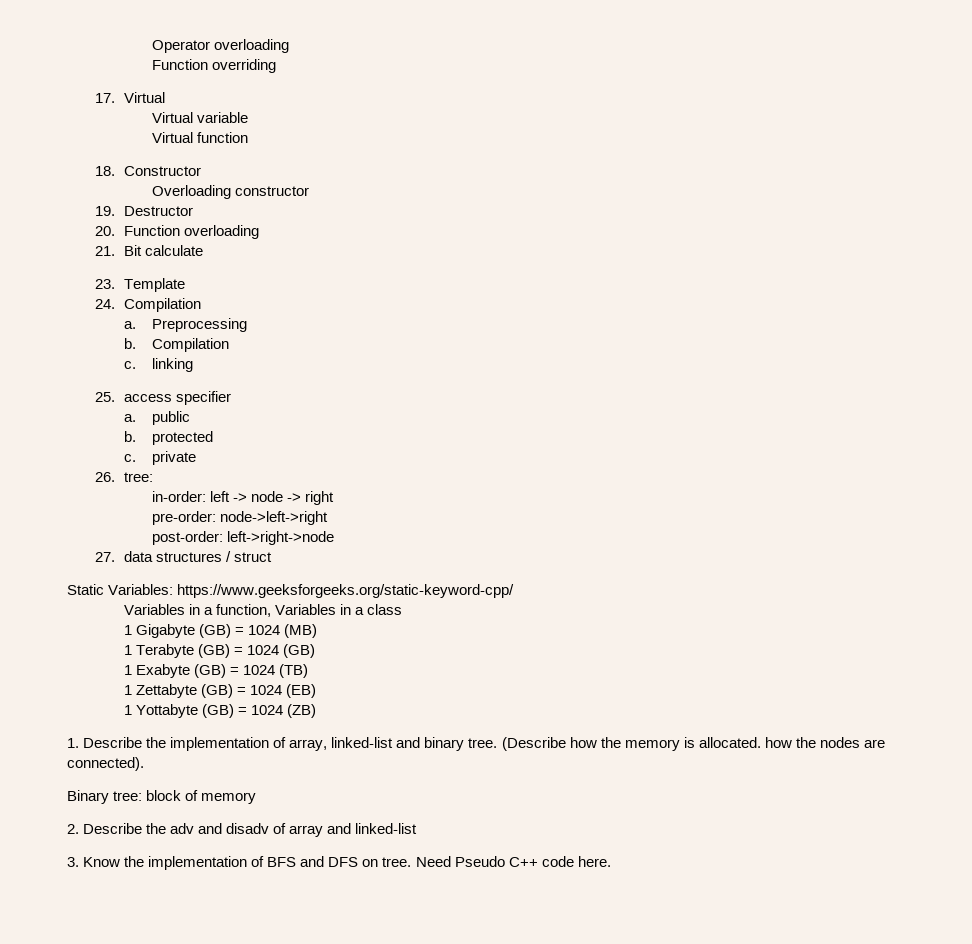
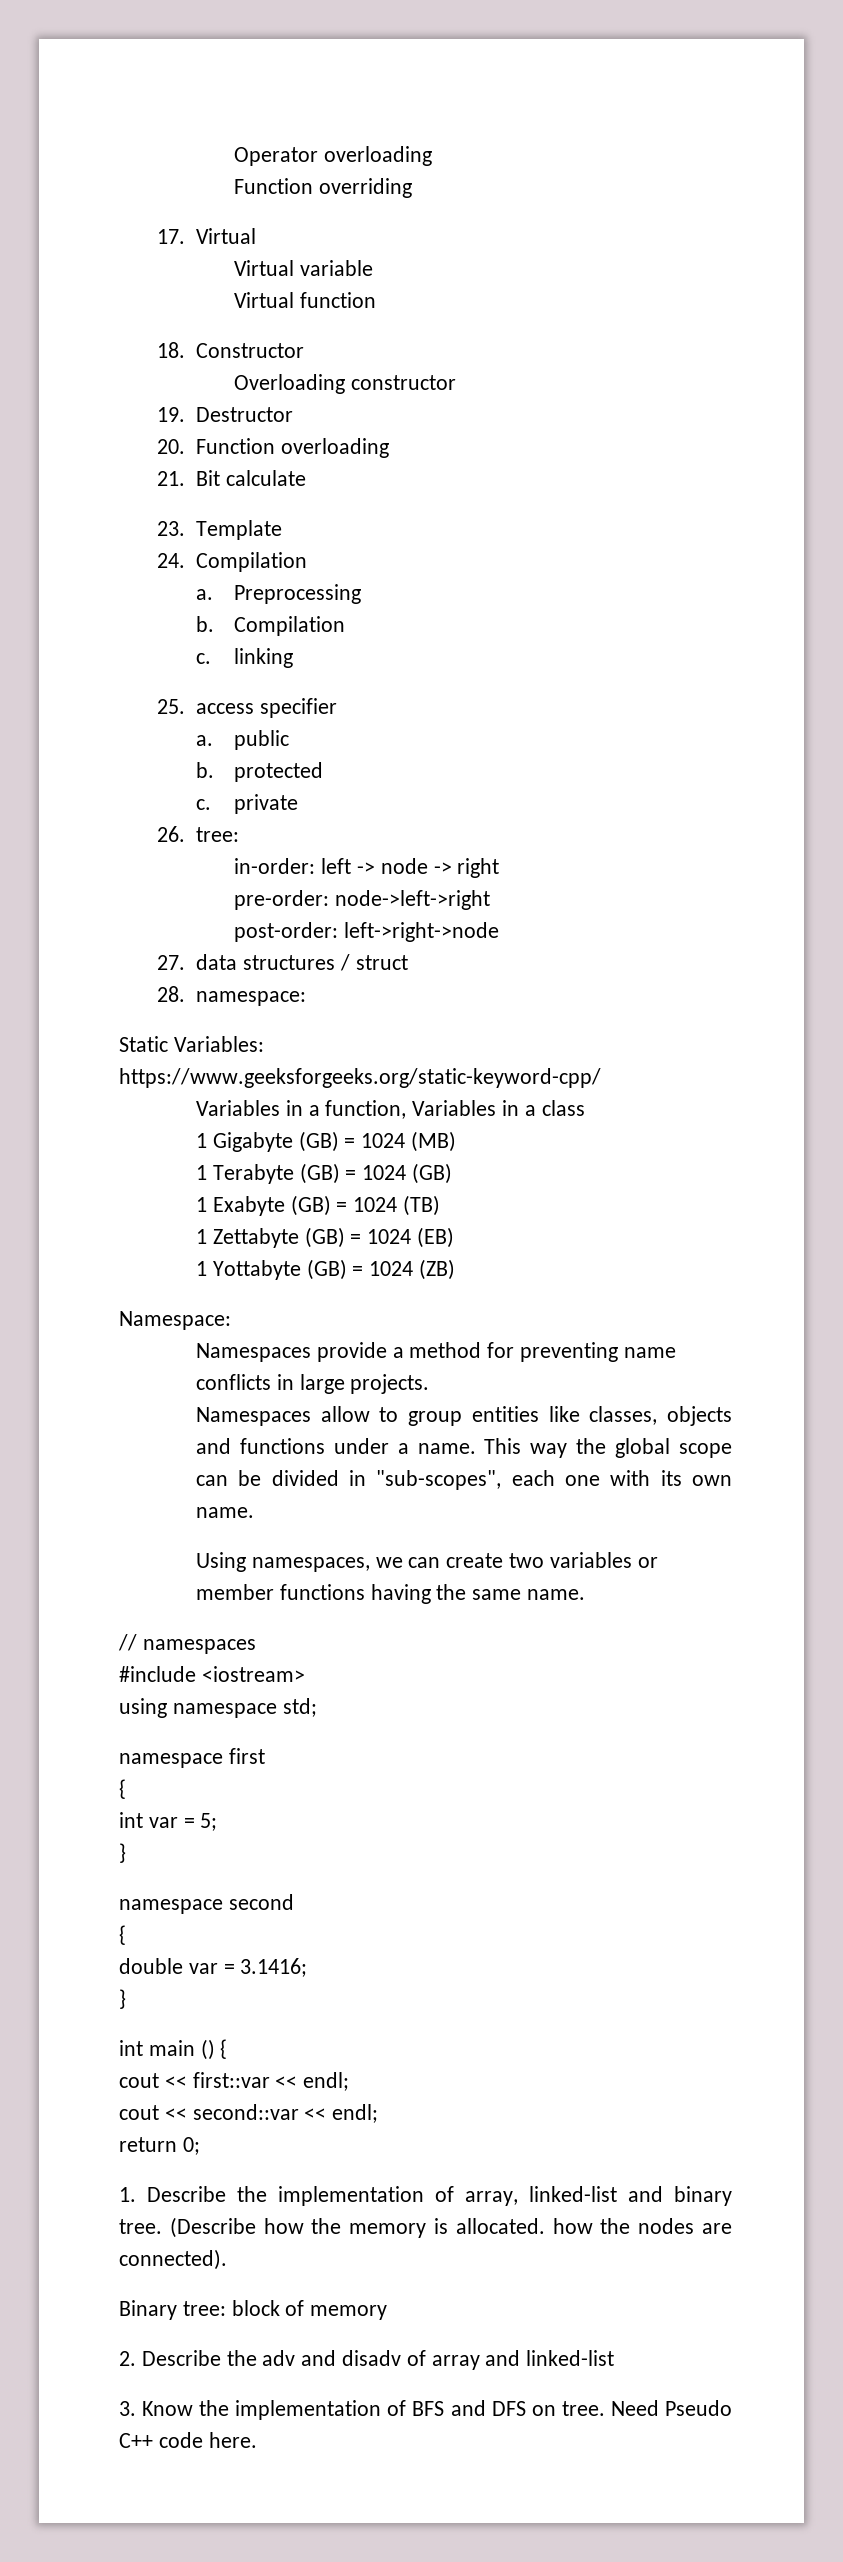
(272, 557) none -> [157,986,307,1006] // 28. namespace:
(316, 711) none -> [119,1311,231,1330] [195,1342,676,1362] [195,1374,430,1394] [195,1406,732,1426] [195,1438,732,1458] [195,1470,732,1490] [195,1507,254,1518] [195,1552,658,1572] [195,1584,585,1604] [118,1634,256,1654] [119,1666,305,1682] [119,1698,317,1718] [119,1748,265,1768] [119,1779,126,1799] [119,1812,218,1831] [119,1843,126,1863] [119,1894,294,1914] [119,1925,126,1945] [119,1958,308,1977] [119,1989,126,2009] [119,2039,228,2060] [119,2072,350,2091] [119,2104,379,2123] [119,2137,200,2155] // Namespace: // Namespaces provide a method for preventing name conflicts in large projects. // Namespaces allow to group entities like classes, objects and functions under a name. This way the global scope can be divided in "sub-scopes", each one with its own name. // Using namespaces, we can create two variables or member functions having the same name. // // namespaces // #include <iostream> // using namespace std; // namespace first // { // int var = 5; // } // namespace second // { // double var = 3.1416; // } // int main () { // cout << first::var << endl; // cout << second::var << endl; // return 0;

